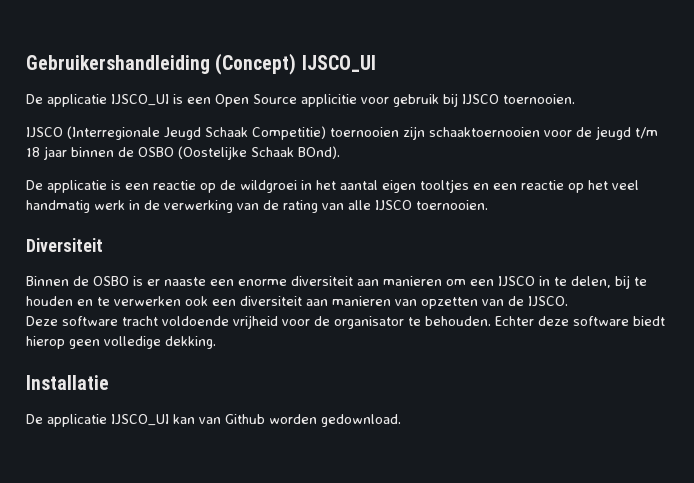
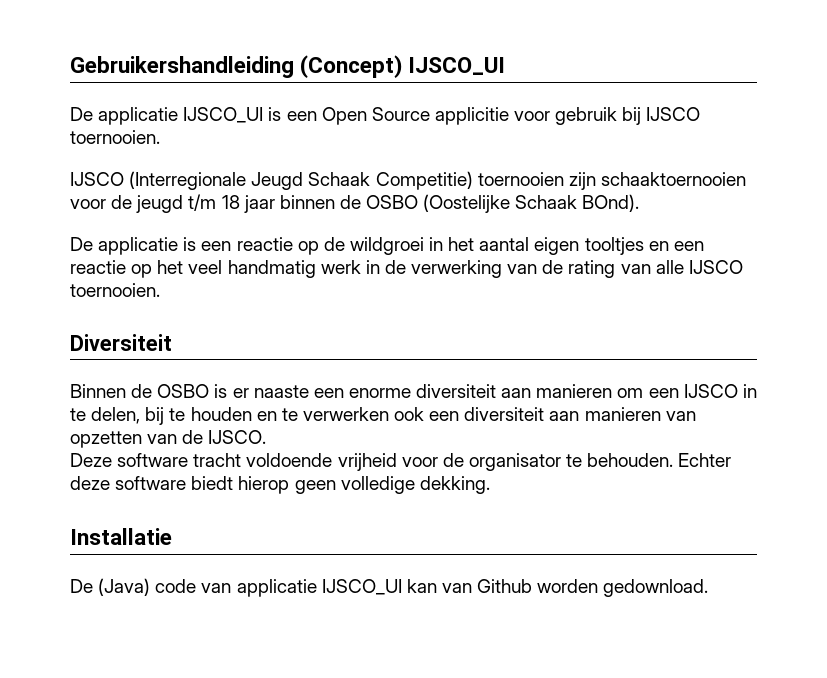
(43, 419) none -> [98,578,232,596] (Java) code van

